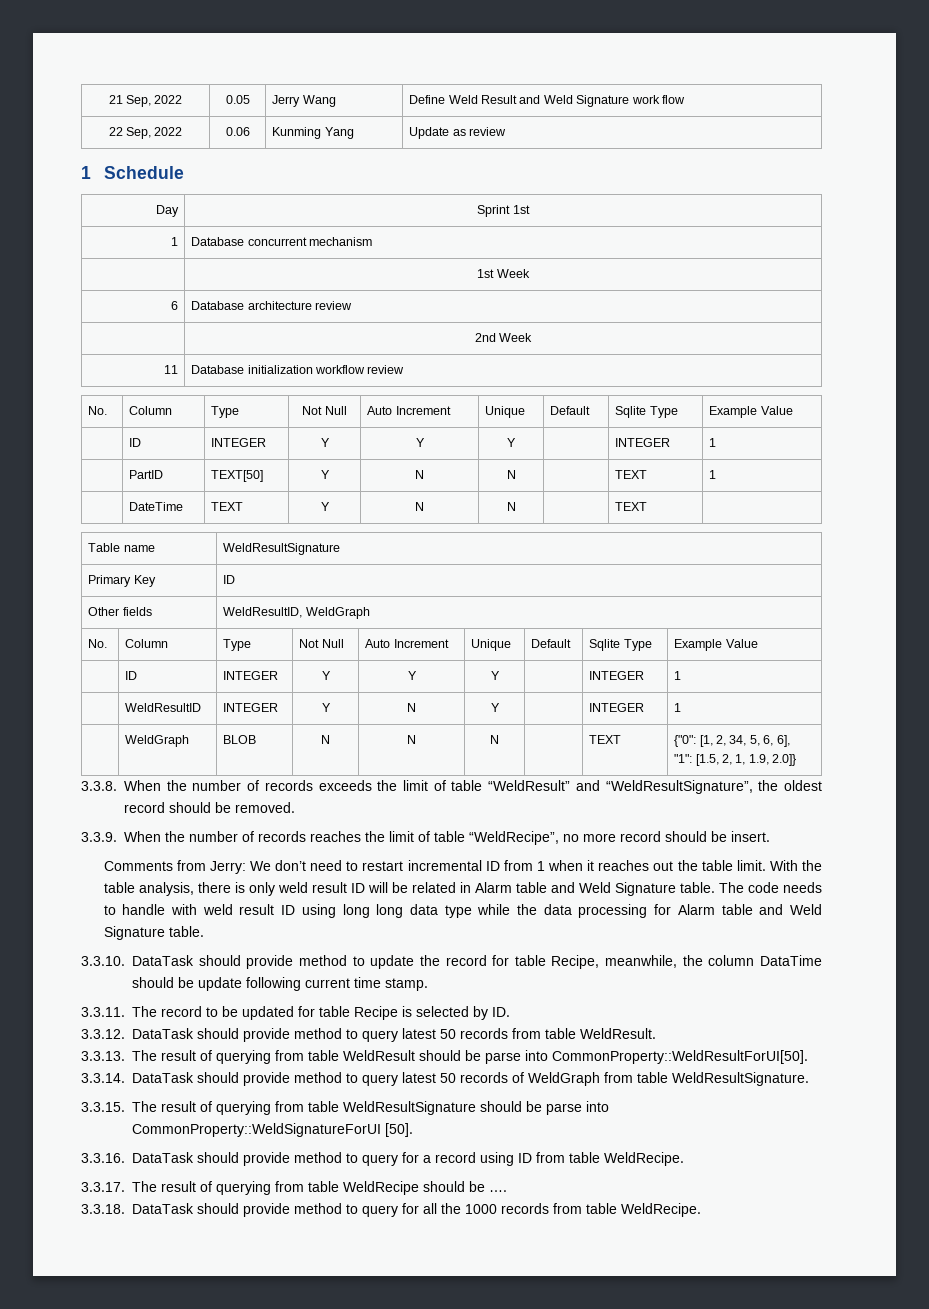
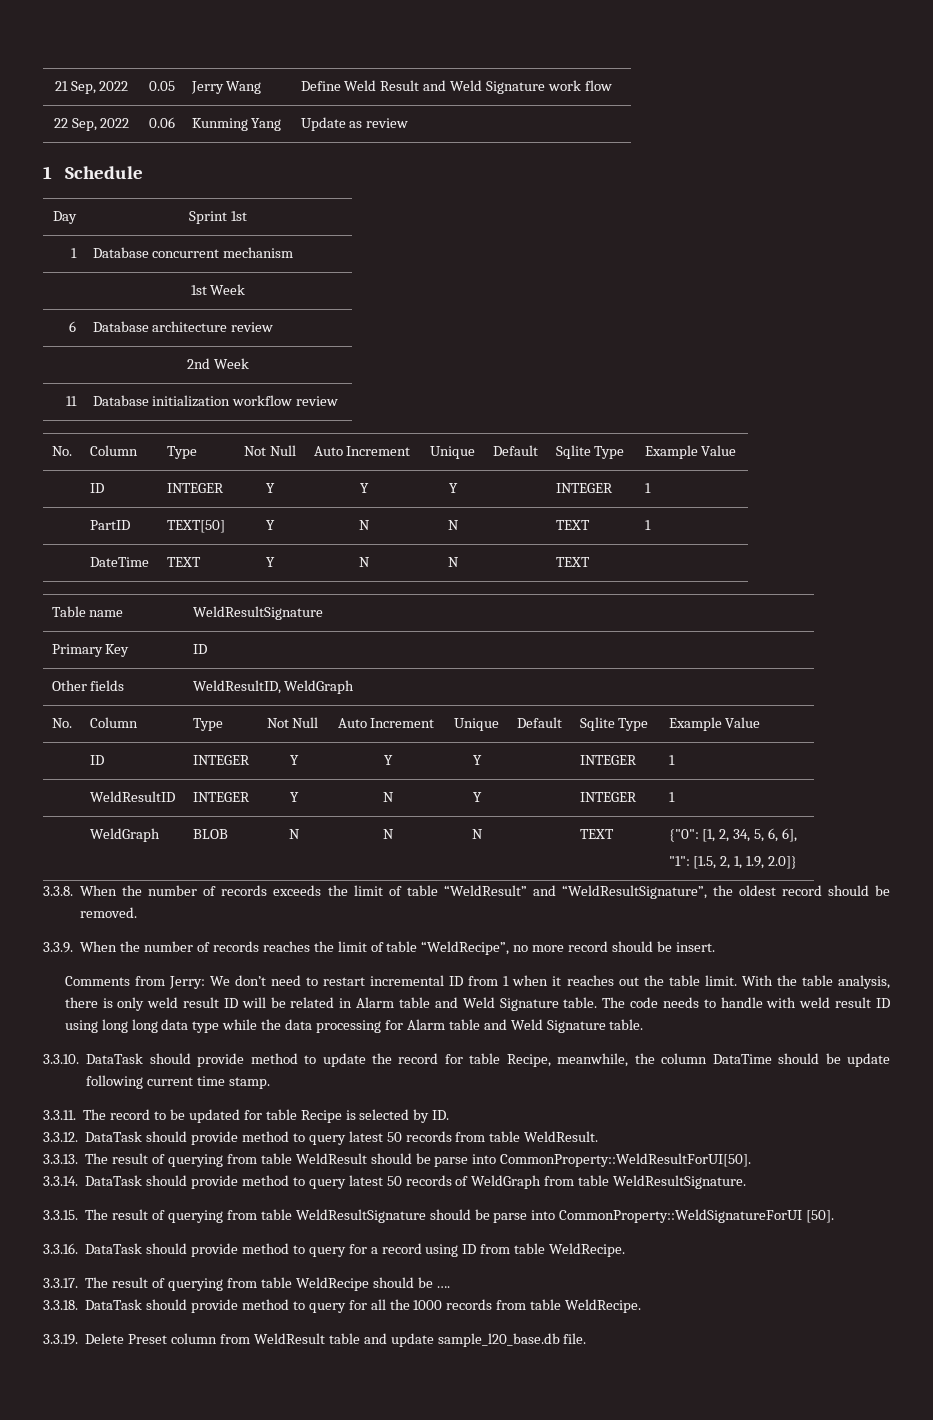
(701, 1210) none -> [43,1333,587,1347] // 3.3.19. Delete Preset column from WeldResult table and update sample_l20_base.db file.

